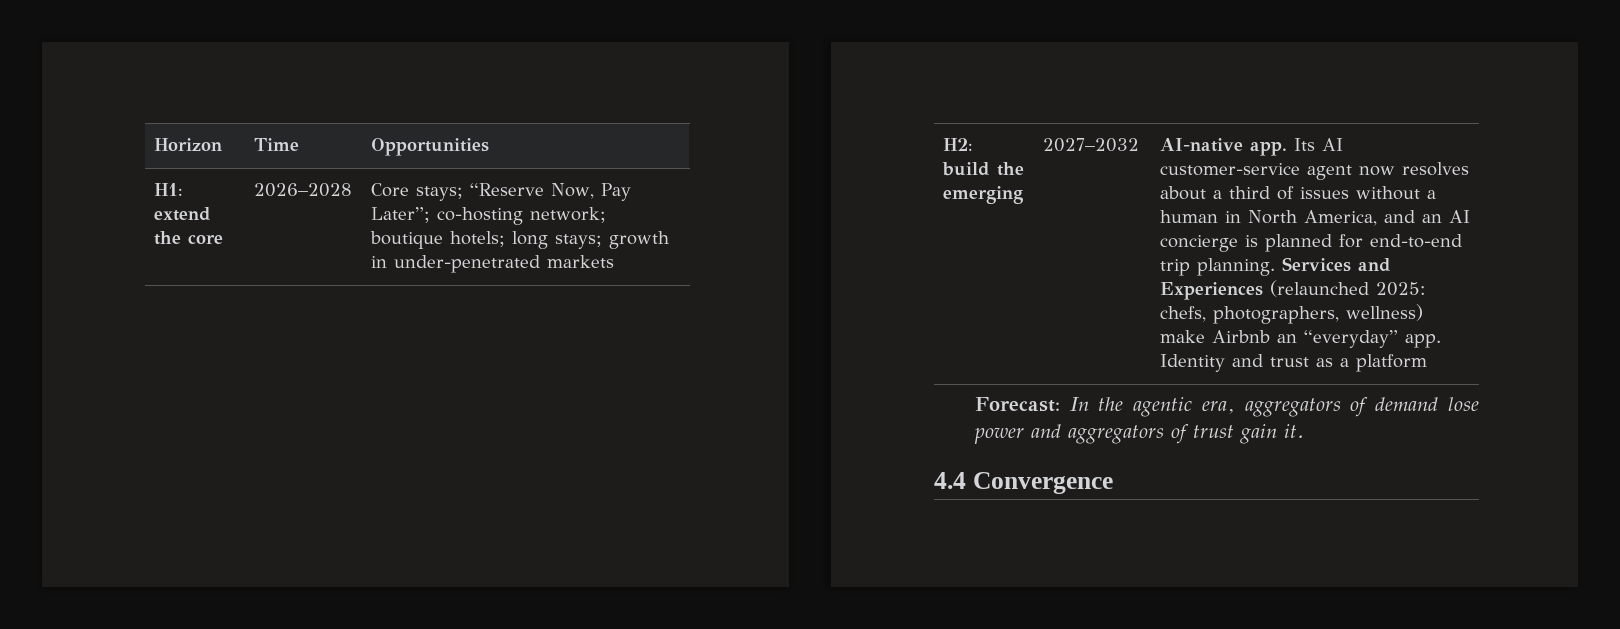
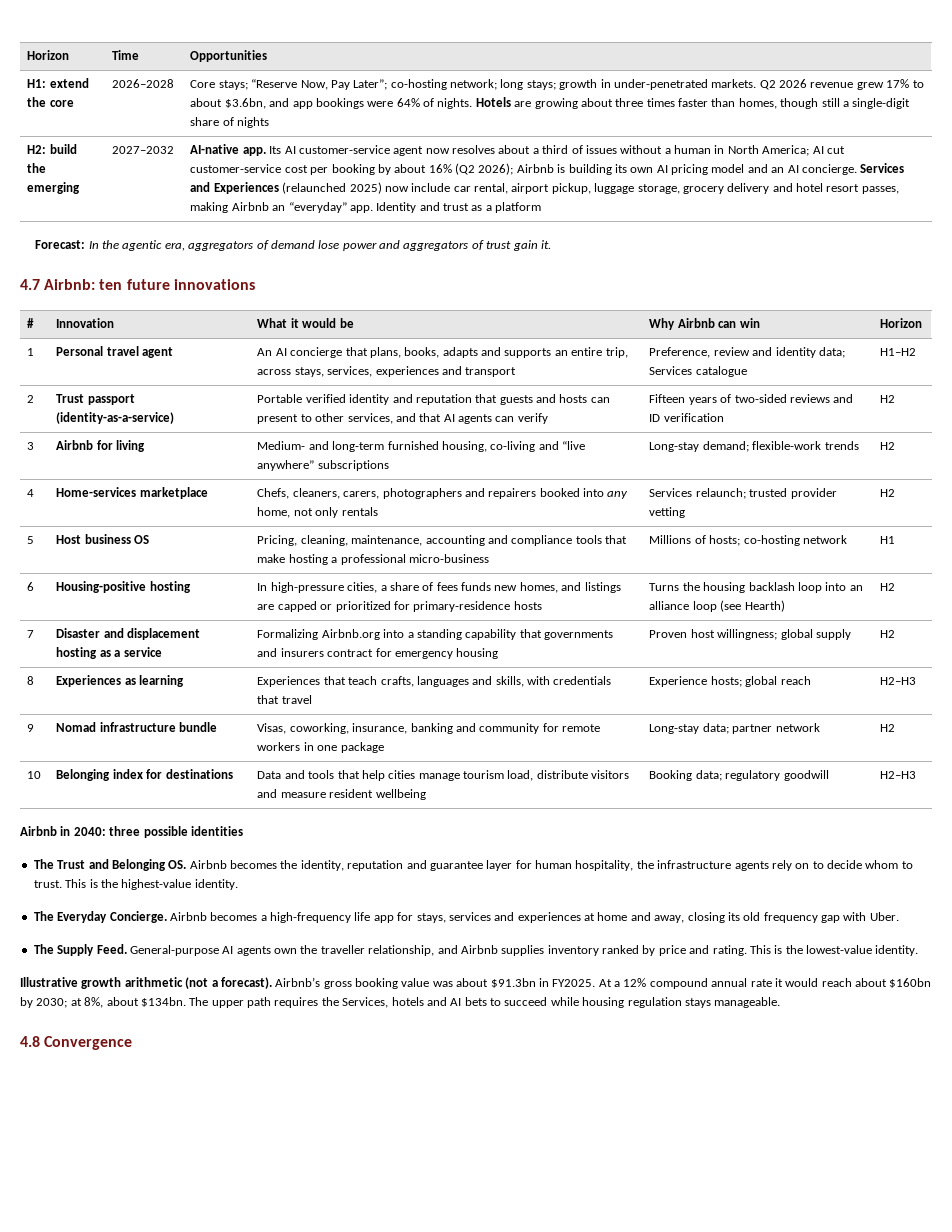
[369,231,505,249] boutique hotels; -> (498, 84) none
[546,255,614,268] markets -> [711,79,924,90] [190,97,911,109] [190,117,270,128] markets. Q2 2026 revenue grew 17% to about $3.6bn, and app bookings were 64% of nights. Hotels are growing about three times faster than homes, though still a single-digit share of nights
[1303,210,1470,226] [1159,234,1462,252] [1159,257,1391,276] [1159,280,1425,300] [1159,304,1423,324] [1159,330,1205,343] America, and an AI concierge is planned for end-to-end trip planning. Services and Experiences (relaunched 2025: chefs, photographers, wellness) make -> [762,145,845,156] [190,163,905,175] [190,182,899,194] [190,202,229,213] America; AI cut customer-service cost per booking by about 16% (Q2 2026); Airbnb is building its own AI pricing model and an AI concierge. Services and Experiences (relaunched 2025) now include car rental, airport pickup, luggage storage, grocery delivery and hotel resort passes, making
[934,472,966,489] 4.4 -> [20,279,255,290] [27,318,35,328] [56,318,115,328] [257,318,354,328] [649,318,760,330] [880,318,923,328] [27,348,35,356] [56,346,174,358] [257,347,628,358] [257,366,517,377] [649,347,845,358] [649,366,747,377] [880,348,917,356] [27,395,35,403] [56,394,135,405] [56,412,175,424] [257,394,610,405] [257,413,548,424] [649,394,854,405] [649,413,724,422] [880,395,896,403] [27,442,35,450] [56,440,146,452] [257,441,586,452] [257,460,389,471] [649,441,859,452] [880,442,896,450] [27,489,35,497] [56,487,208,499] [257,488,629,499] [257,507,378,518] [649,488,837,499] [649,507,686,518] [880,489,896,497] [27,536,35,544] [56,534,150,544] [257,535,628,546] [257,554,489,565] [649,535,847,546] [880,536,896,544] [27,582,35,591] [56,581,191,593] [257,582,621,593] [257,601,542,612] [649,582,863,593] [649,600,785,612] [880,583,896,591] [27,630,35,638] [56,628,201,640] [56,647,162,659] [257,629,614,640] [257,648,499,659] [649,629,851,640] [880,630,896,638] [27,676,35,685] [56,675,185,687] [257,676,612,687] [257,695,312,704] [649,676,811,687] [880,677,917,685] [27,724,35,732] [56,722,218,732] [257,723,601,734] [257,742,384,753] [649,723,820,734] [880,724,896,732] [27,771,42,779] [56,769,233,781] [257,770,630,781] [257,789,426,800] [649,770,829,781] [880,771,917,779] [20,826,243,838] [33,859,913,871] [33,879,238,890] [33,911,899,923] [33,944,919,956] [20,977,932,989] [20,997,781,1008] [20,1036,40,1047] 4.7 Airbnb: ten future innovations // # | Innovation | What it would be | Why Airbnb can win | Horizon // 1 | Personal travel agent | An AI concierge that plans, books, adapts and supports an entire trip, across stays, services, experiences and transport | Preference, review and identity data; Services catalogue | H1–H2 // 2 | Trust passport (identity-as-a-service) | Portable verified identity and reputation that guests and hosts can present to other services, and that AI agents can verify | Fifteen years of two-sided reviews and ID verification | H2 // 3 | Airbnb for living | Medium- and long-term furnished housing, co-living and “live anywhere” subscriptions | Long-stay demand; flexible-work trends | H2 // 4 | Home-services marketplace | Chefs, cleaners, carers, photographers and repairers booked into any home, not only rentals | Services relaunch; trusted provider vetting | H2 // 5 | Host business OS | Pricing, cleaning, maintenance, accounting and compliance tools that make hosting a professional micro-business | Millions of hosts; co-hosting network | H1 // 6 | Housing-positive hosting | In high-pressure cities, a share of fees funds new homes, and listings are capped or prioritized for primary-residence hosts | Turns the housing backlash loop into an alliance loop (see Hearth) | H2 // 7 | Disaster and displacement hosting as a service | Formalizing Airbnb.org into a standing capability that governments and insurers contract for emergency housing | Proven host willingness; global supply | H2 // 8 | Experiences as learning | Experiences that teach crafts, languages and skills, with credentials that travel | Experience hosts; global reach | H2–H3 // 9 | Nomad infrastructure bundle | Visas, coworking, insurance, banking and community for remote workers in one package | Long-stay data; partner network | H2 // 10 | Belonging index for destinations | Data and tools that help cities manage tourism load, distribute visitors and measure resident wellbeing | Booking data; regulatory goodwill | H2–H3 // Airbnb in 2040: three possible identities // The Trust and Belonging OS. Airbnb becomes the identity, reputation and guarantee layer for human hospitality, the infrastructure agents rely on to decide whom to trust. This is the highest-value identity. // The Everyday Concierge. Airbnb becomes a high-frequency life app for stays, services and experiences at home and away, closing its old frequency gap with Uber. // The Supply Feed. General-purpose AI agents own the traveller relationship, and Airbnb supplies inventory ranked by price and rating. This is the lowest-value identity. // Illustrative growth arithmetic (not a forecast). Airbnb’s gross booking value was about $91.3bn in FY2025. At a 12% compound annual rate it would reach about $160bn by 2030; at 8%, about $134bn. The upper path requires the Services, hotels and AI bets to succeed while housing regulation stays manageable. // 4.8

